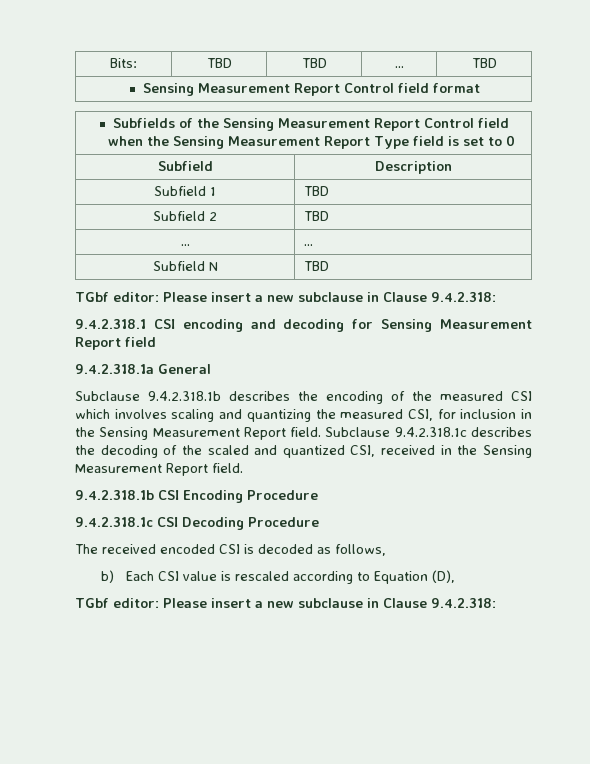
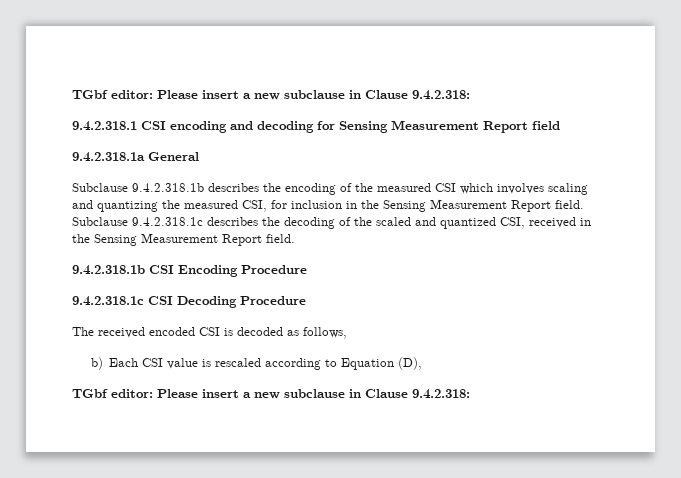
[110,58,137,68] [206,58,232,68] [301,58,327,68] [394,66,404,68] [471,58,497,68] [142,83,480,96] [113,118,510,131] [107,135,515,149] [157,161,213,171] [374,161,452,174] [154,186,216,196] [303,186,329,196] [153,211,217,221] [303,211,329,221] [180,244,190,246] [303,244,313,246] [152,261,218,271] [303,261,329,271] Bits: | TBD | TBD | ... | TBD // Sensing Measurement Report Control field format // Subfields of the Sensing Measurement Report Control field when the Sensing Measurement Report Type field is set to 0 // Subfield | Description // Subfield 1 | TBD // Subfield 2 | TBD // ... | ... // Subfield N | TBD // -> (72, 94) none

